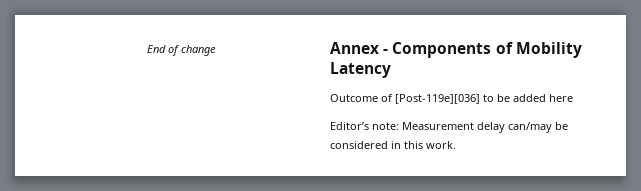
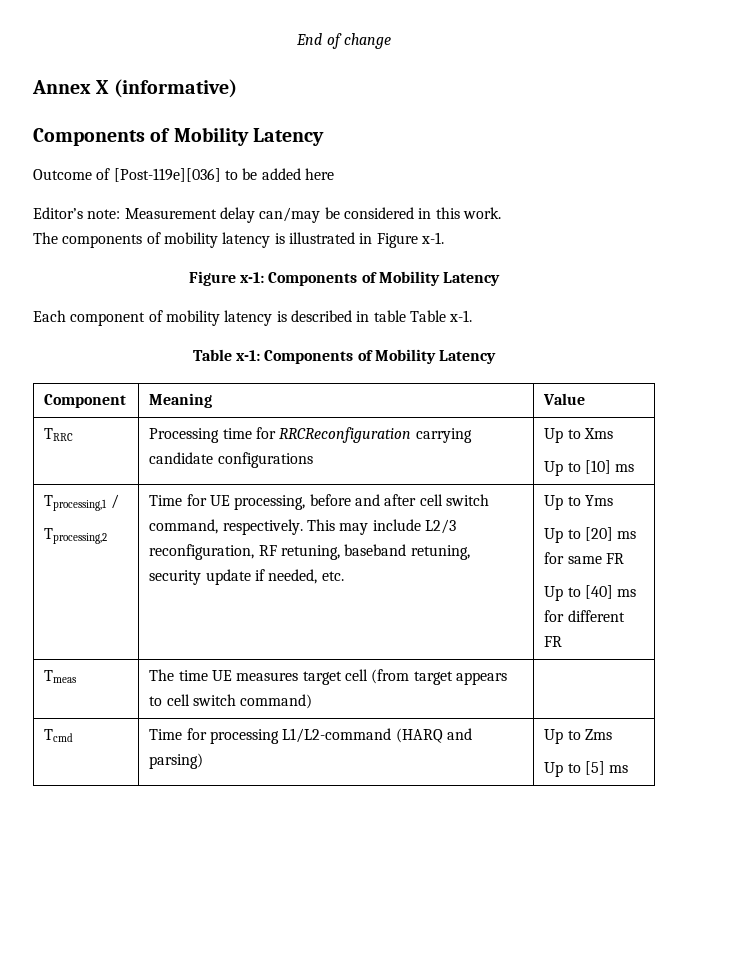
[383,49,389,54] - -> [96,79,237,98] X (informative) //
(456, 145) none -> [33,232,444,248] [188,271,501,286] [33,310,473,326] [192,349,497,364] [44,394,127,408] [149,393,213,408] [543,393,586,405] [44,428,74,441] [149,427,472,443] [149,452,313,468] [544,428,614,443] [544,460,635,476] [44,494,119,511] [44,528,108,544] [149,494,489,510] [149,519,456,535] [149,544,470,560] [149,569,344,585] [544,495,614,510] [544,527,637,543] [544,552,625,564] [544,585,637,601] [544,610,625,622] [544,636,563,647] [44,670,77,683] [149,669,507,685] [149,694,313,709] [44,729,74,742] [149,728,472,744] [149,753,204,769] [544,729,613,744] [544,761,629,777] // The components of mobility latency is illustrated in Figure x-1. // Figure x-1: Components of Mobility Latency // Each component of mobility latency is described in table Table x-1. // Table x-1: Components of Mobility Latency // Component | Meaning | Value // TRRC | Processing time for RRCReconfiguration carrying candidate configurations | Up to Xms // Up to [10] ms // Tprocessing,1 / // Tprocessing,2 | Time for UE processing, before and after cell switch command, respectively. This may include L2/3 reconfiguration, RF retuning, baseband retuning, security update if needed, etc. | Up to Yms // Up to [20] ms for same FR // Up to [40] ms for different FR // Tmeas | The time UE measures target cell (from target appears to cell switch command) | // Tcmd | Time for processing L1/L2-command (HARQ and parsing) | Up to Zms // Up to [5] ms

